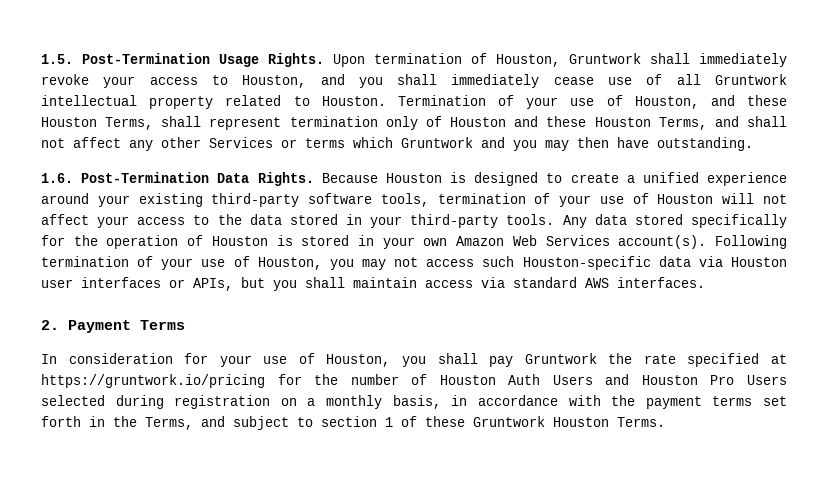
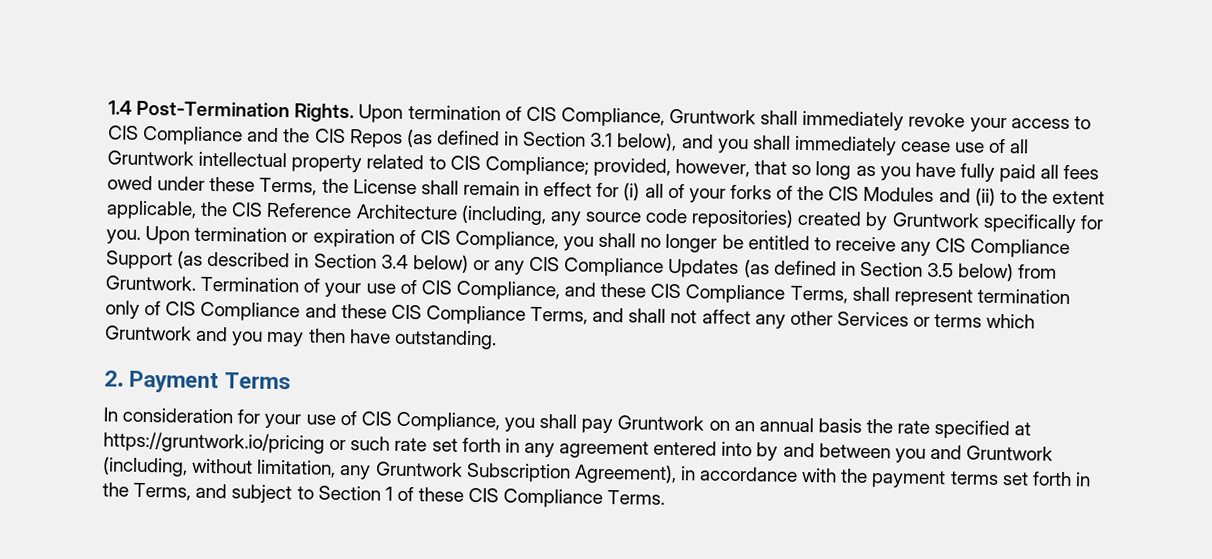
[41,53,259,67] 1.5. Post-Termination Usage -> [108,100,291,118] 1.4 Post-Termination
[496,54,560,67] Houston, -> [525,106,665,127] CIS Compliance,
[242,75,307,88] Houston, -> [108,125,678,152] CIS Compliance and the CIS Repos (as defined in Section 3.1 below),
[321,96,386,106] Houston. -> [449,155,1100,183] [107,175,1106,206] [106,200,1104,234] [106,226,1071,259] [106,250,1058,282] [105,275,196,291] CIS Compliance; provided, however, that so long as you have fully paid all fees owed under these Terms, the License shall remain in effect for (i) all of your forks of the CIS Modules and (ii) to the extent applicable, the CIS Reference Architecture (including, any source code repositories) created by Gruntwork specifically for you. Upon termination or expiration of CIS Compliance, you shall no longer be entitled to receive any CIS Compliance Support (as described in Section 3.4 below) or any CIS Compliance Updates (as defined in Section 3.5 below) from Gruntwork.
[634,95,787,109] [41,117,97,127] Houston, and these Houston -> [420,280,786,304] CIS Compliance, and these CIS Compliance
[450,116,651,127] Houston and these Houston -> [165,301,526,325] CIS Compliance and these CIS Compliance
[41,172,787,186] [41,193,787,207] [41,214,787,228] [41,235,787,249] [41,256,787,270] [41,277,705,291] // 1.6. Post-Termination Data Rights. Because Houston is designed to create a unified experience around your existing third-party software tools, termination of your use of Houston will not affect your access to the data stored in your third-party tools. Any data stored specifically for the operation of Houston is stored in your own Amazon Web Services account(s). Following termination of your use of Houston, you may not access such Houston-specific data via Houston user interfaces or APIs, but you shall maintain access via standard AWS interfaces. -> (497, 339) none
[326,354,391,367] Houston, -> [360,411,500,432] CIS Compliance,
(597, 358) none -> [708,417,862,433] on an annual basis
[277,374,787,385] [41,395,441,409] for the number of Houston Auth Users and Houston Pro Users selected during registration on a monthly basis, -> [329,436,1054,463] [102,456,677,485] or such rate set forth in any agreement entered into by and between you and Gruntwork (including, without limitation, any Gruntwork Subscription Agreement),
[321,416,377,427] section -> [317,485,381,501] Section
[473,416,609,427] Gruntwork Houston -> [468,487,604,508] CIS Compliance

